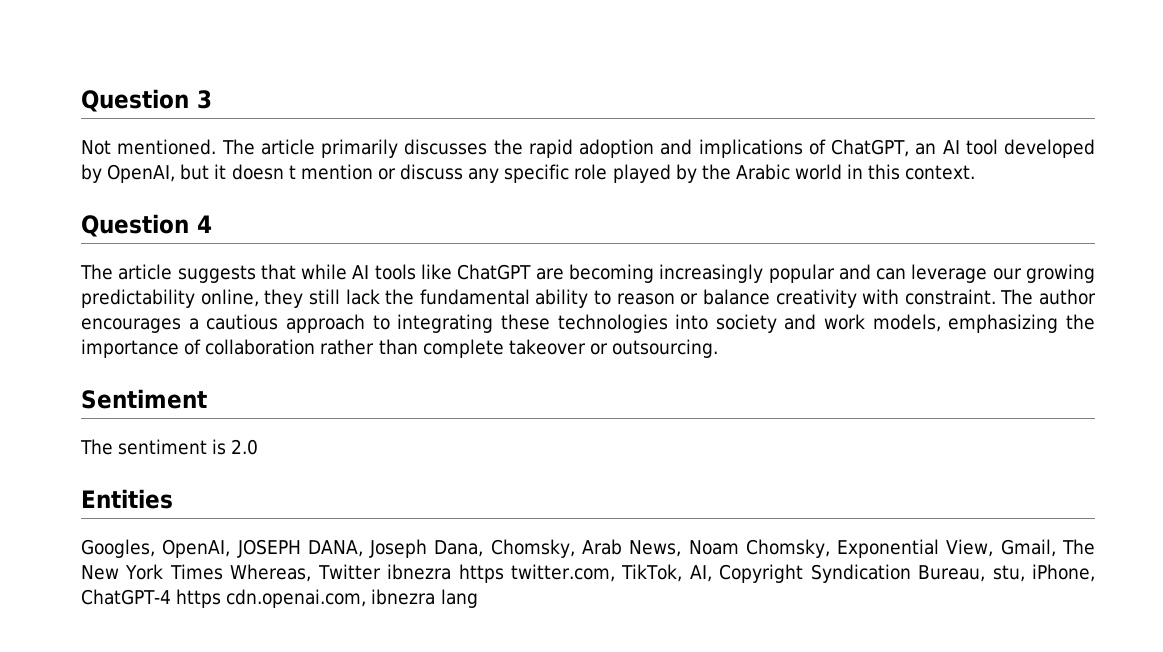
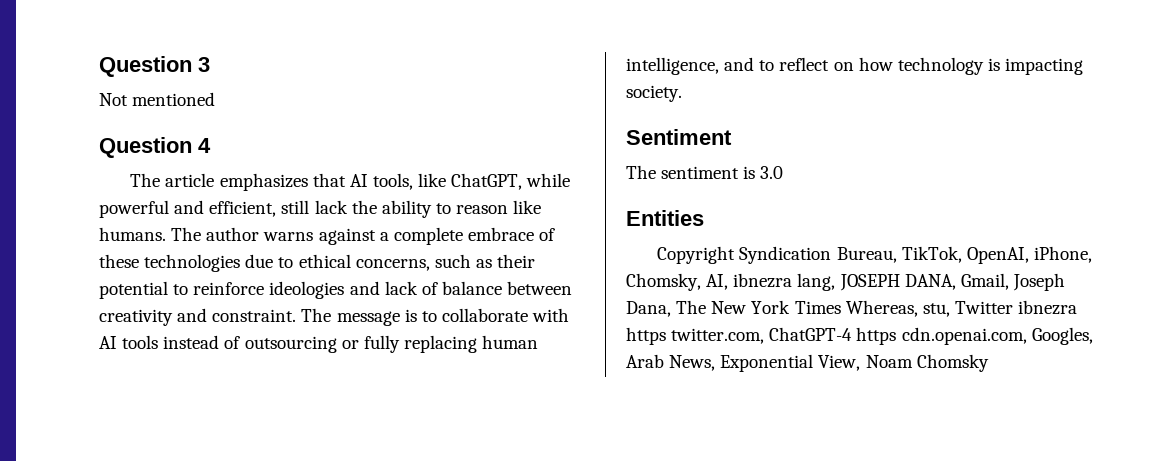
[117,139,1095,158] [81,164,976,183] [81,214,212,237] [80,264,1095,283] [81,289,304,308] mentioned. The article primarily discusses the rapid adoption and implications of ChatGPT, an AI tool developed by OpenAI, but it doesn t mention or discuss any specific role played by the Arabic world in this context. // Question 4 // The article suggests that while AI tools like ChatGPT are becoming increasingly popular and can leverage our growing predictability online, they -> [132,92,216,106] [99,137,211,158] [130,173,571,191] [99,200,277,218] mentioned // Question 4 // The article emphasizes that AI tools, like ChatGPT, while powerful and efficient,
[419,289,530,305] fundamental -> (377, 207) none
[680,289,1096,308] [81,314,1095,333] [81,339,719,358] or balance creativity with constraint. The author encourages a cautious approach to integrating these technologies into society and work models, emphasizing the importance of collaboration rather than complete takeover or outsourcing. -> [513,200,542,214] [99,227,556,245] [99,254,536,272] [99,281,573,299] [99,308,570,326] [99,335,539,353] [626,57,1084,75] [626,85,682,102] like humans. The author warns against a complete embrace of these technologies due to ethical concerns, such as their potential to reinforce ideologies and lack of balance between creativity and constraint. The message is to collaborate with AI tools instead of outsourcing or fully replacing human intelligence, and to reflect on how technology is impacting society.
[231,439,259,455] 2.0 -> [760,166,784,179] 3.0
[81,539,231,558] Googles, OpenAI, -> [657,246,1092,264] [626,273,836,291] Copyright Syndication Bureau, TikTok, OpenAI, iPhone, Chomsky, AI, ibnezra lang,
(363, 548) none -> [960,273,1009,290] Gmail,
[490,539,1056,558] Chomsky, Arab News, Noam Chomsky, Exponential View, Gmail, -> (671, 309) none
(312, 573) none -> [922,303,950,317] stu,
[621,564,1096,583] [81,589,478,608] TikTok, AI, Copyright Syndication Bureau, stu, iPhone, ChatGPT-4 https cdn.openai.com, ibnezra lang -> [769,327,1093,345] [626,354,989,372] ChatGPT-4 https cdn.openai.com, Googles, Arab News, Exponential View, Noam Chomsky

